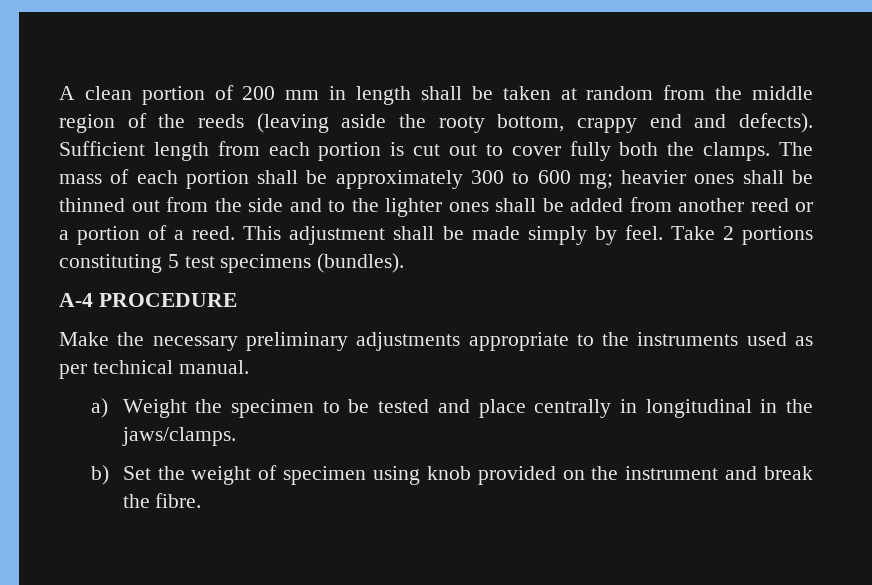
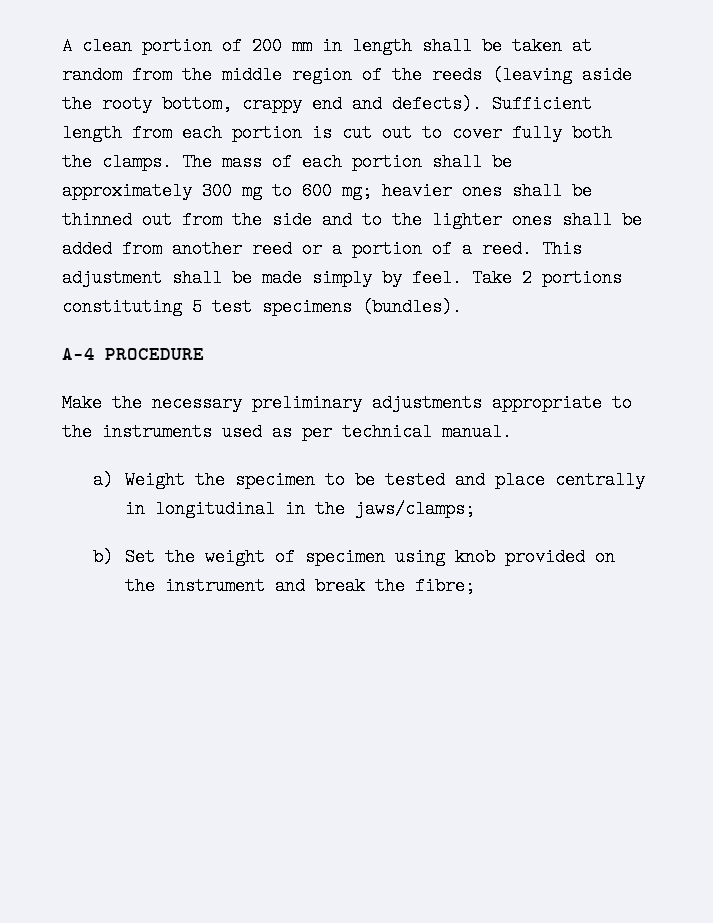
(504, 177) none -> [242,182,262,200] mg
[121,427,236,446] jaws/clamps. -> [354,500,475,518] jaws/clamps;
[155,493,202,508] fibre. -> [414,577,475,595] fibre;

